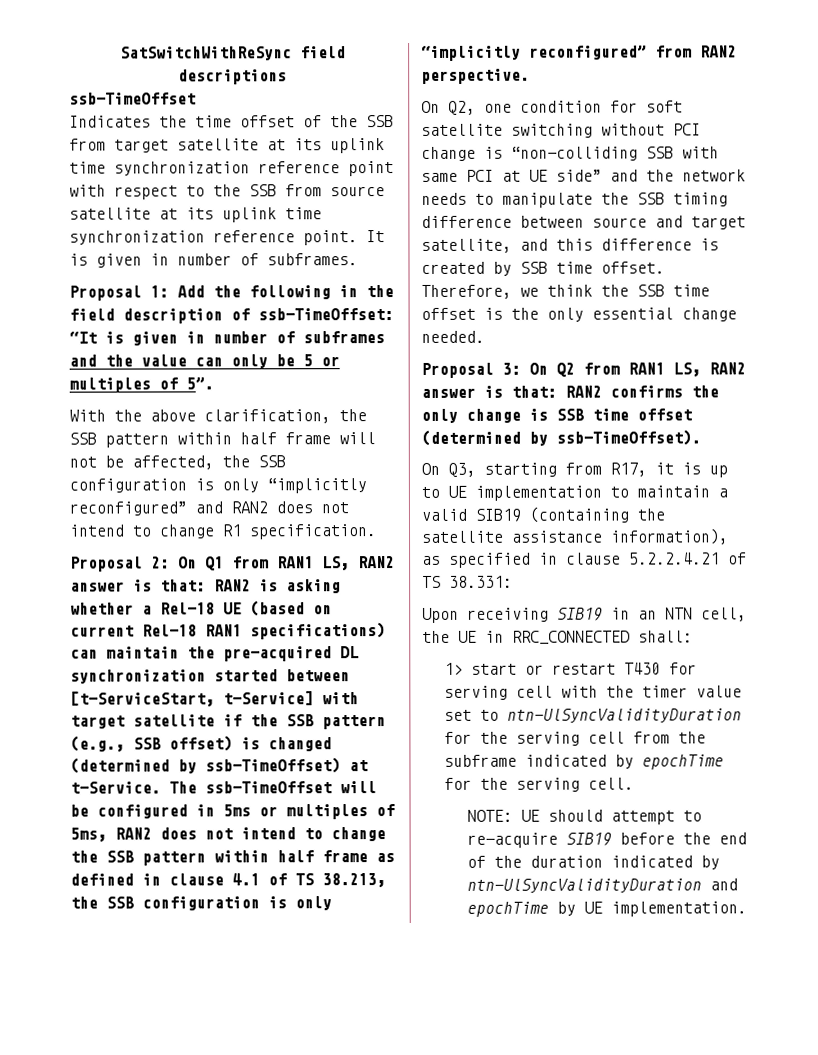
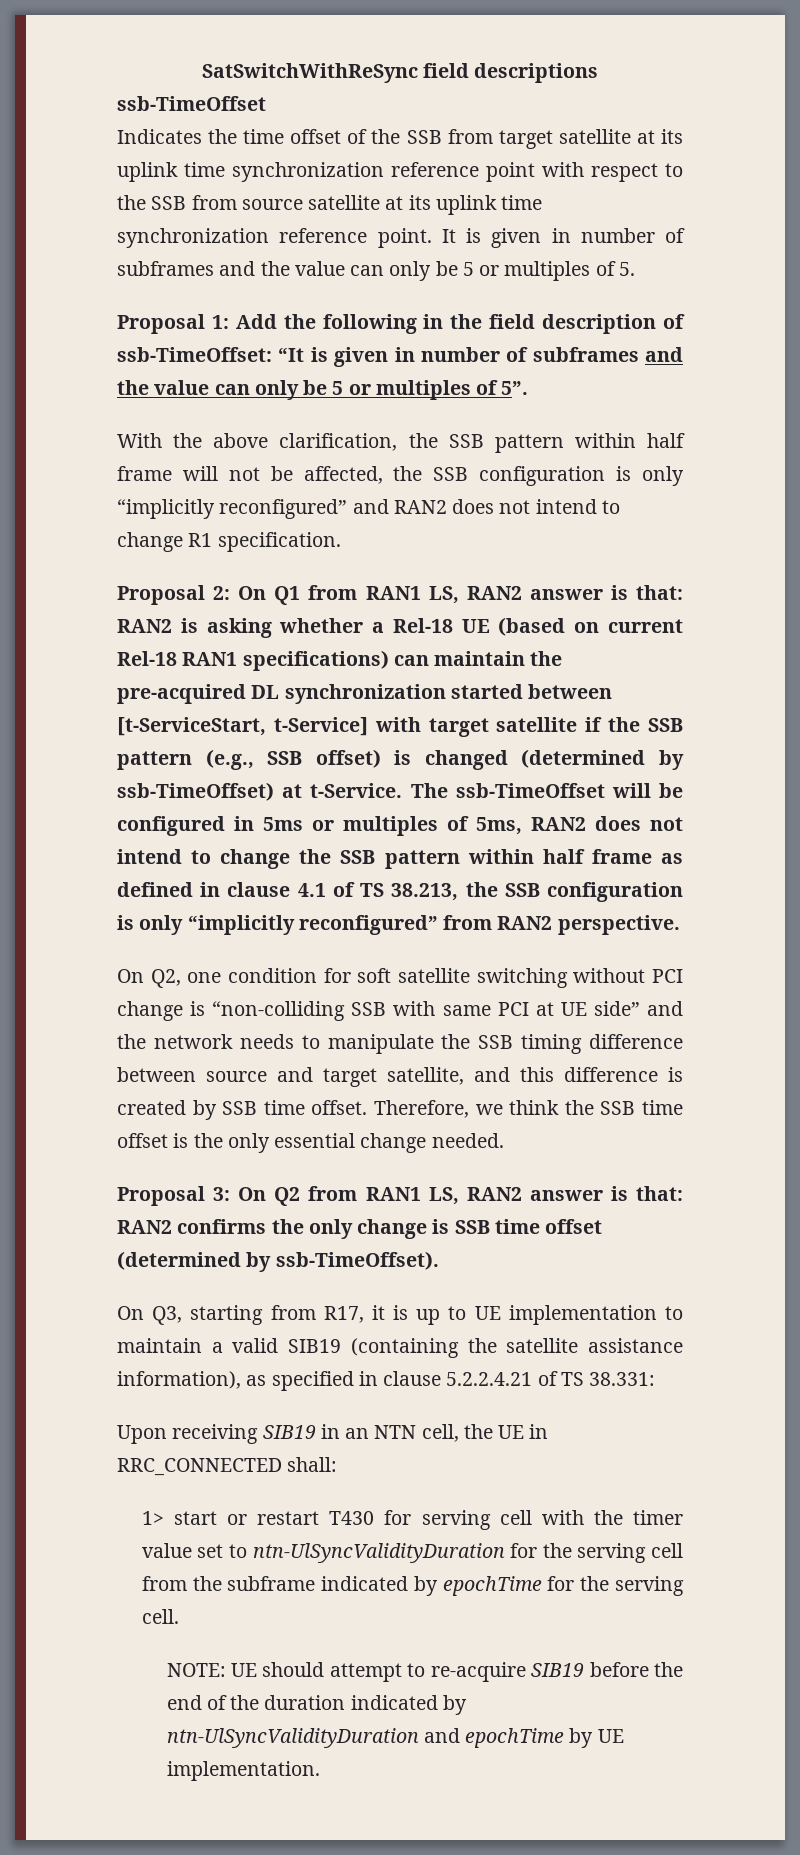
[267,253,358,266] subframes. -> [117,261,635,281] subframes and the value can only be 5 or multiples of 5.

